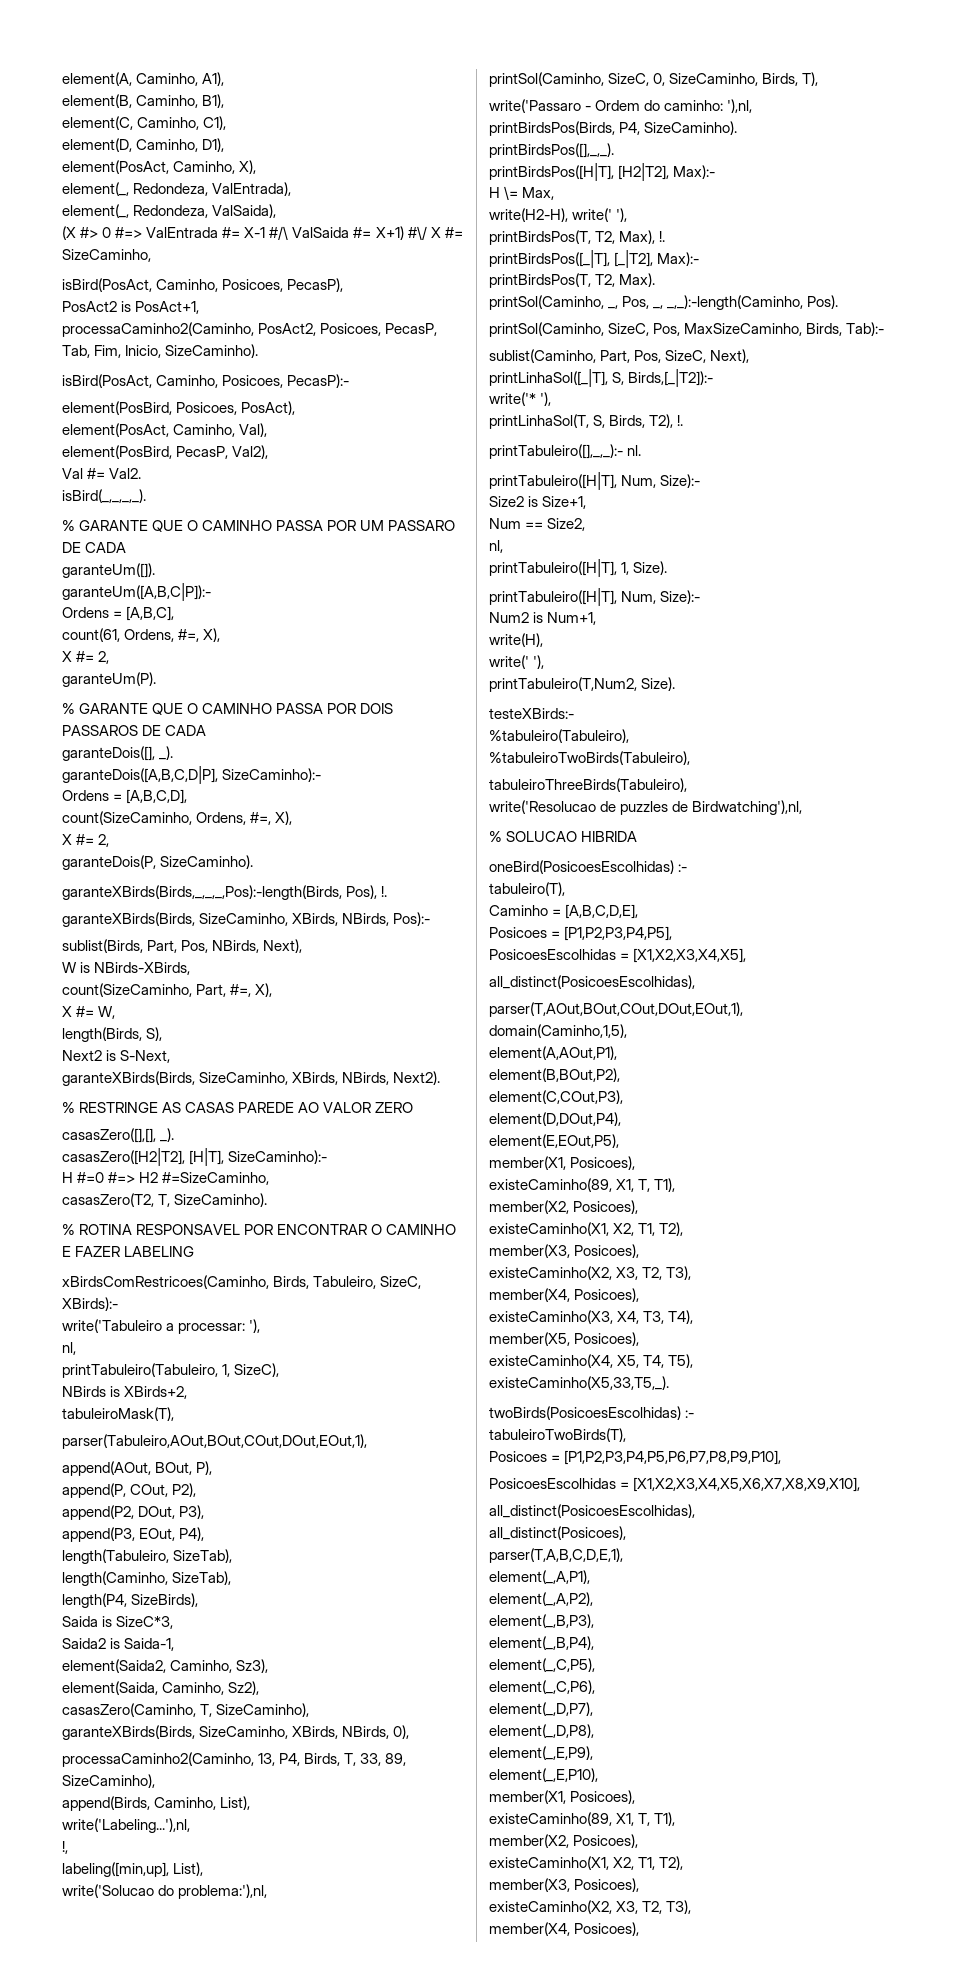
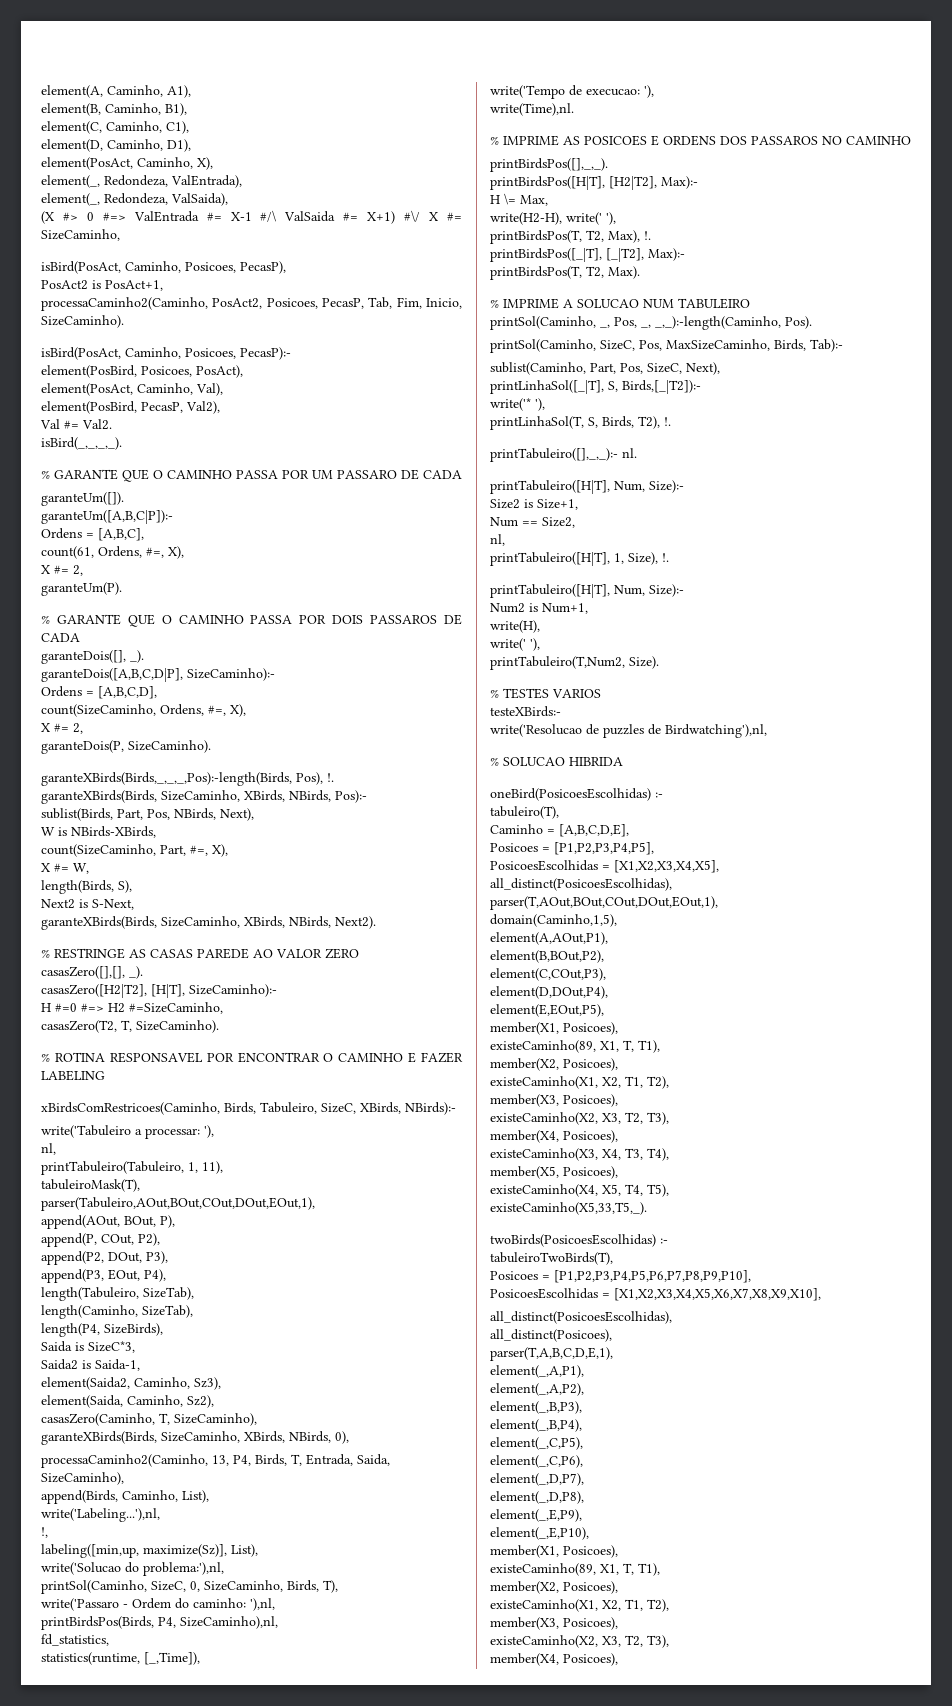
[62,1297,118,1311] XBirds):- -> [360,1102,456,1115] XBirds, NBirds):-
[234,1363,280,1377] [62,1386,188,1399] SizeC), // NBirds is XBirds+2, -> [202,1161,223,1174] 11),
[360,1753,407,1766] 33, 89, -> [306,1454,390,1466] Entrada, Saida,
[62,1862,169,1877] labeling([min,up], -> [41,1544,227,1558] labeling([min,up, maximize(Sz)],
[644,121,738,135] SizeCaminho). -> [180,1616,278,1629] [41,1634,109,1646] [41,1652,200,1665] [490,85,654,99] [490,103,574,116] [490,135,911,146] SizeCaminho),nl, // fd_statistics, // statistics(runtime, [_,Time]), // write('Tempo de execucao: '), // write(Time),nl. // % IMPRIME AS POSICOES E ORDENS DOS PASSAROS NO CAMINHO
(656, 280) none -> [490,298,750,309] // % IMPRIME A SOLUCAO NUM TABULEIRO
[633,561,668,575] Size). -> [628,552,669,565] Size), !.
[489,708,574,719] [489,729,629,743] [489,751,690,765] [489,778,687,792] testeXBirds:- // %tabuleiro(Tabuleiro), // %tabuleiroTwoBirds(Tabuleiro), // tabuleiroThreeBirds(Tabuleiro), -> [490,688,601,699] [490,706,561,717] % TESTES VARIOS // testeXBirds:-

